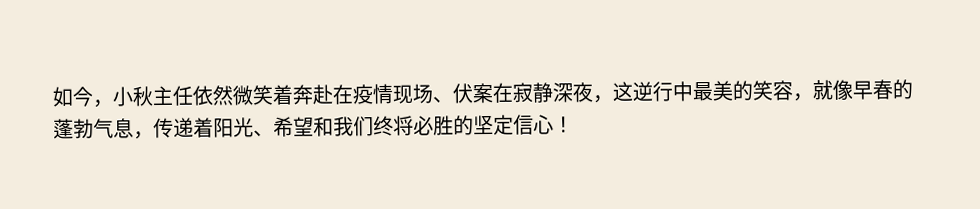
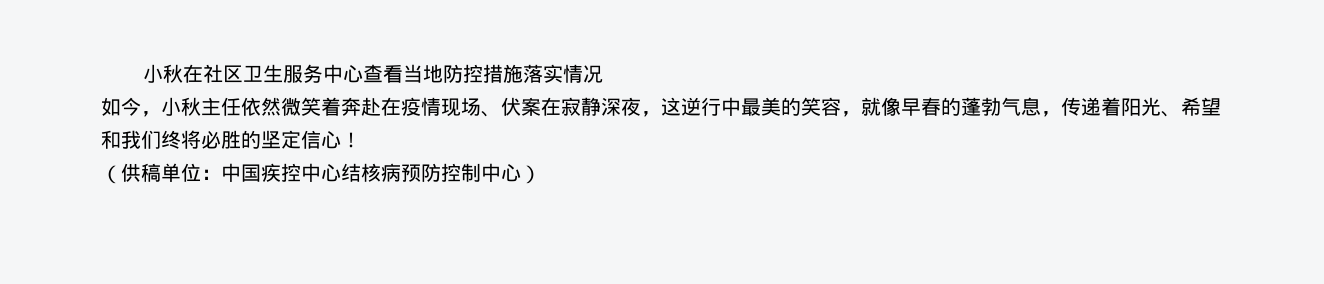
(52, 96) none -> [142,64,603,83] 小秋在社区卫生服务中心查看当地防控措施落实情况 //
(574, 124) none -> [101,163,541,184] // （供稿单位：中国疾控中心结核病预防控制中心）

